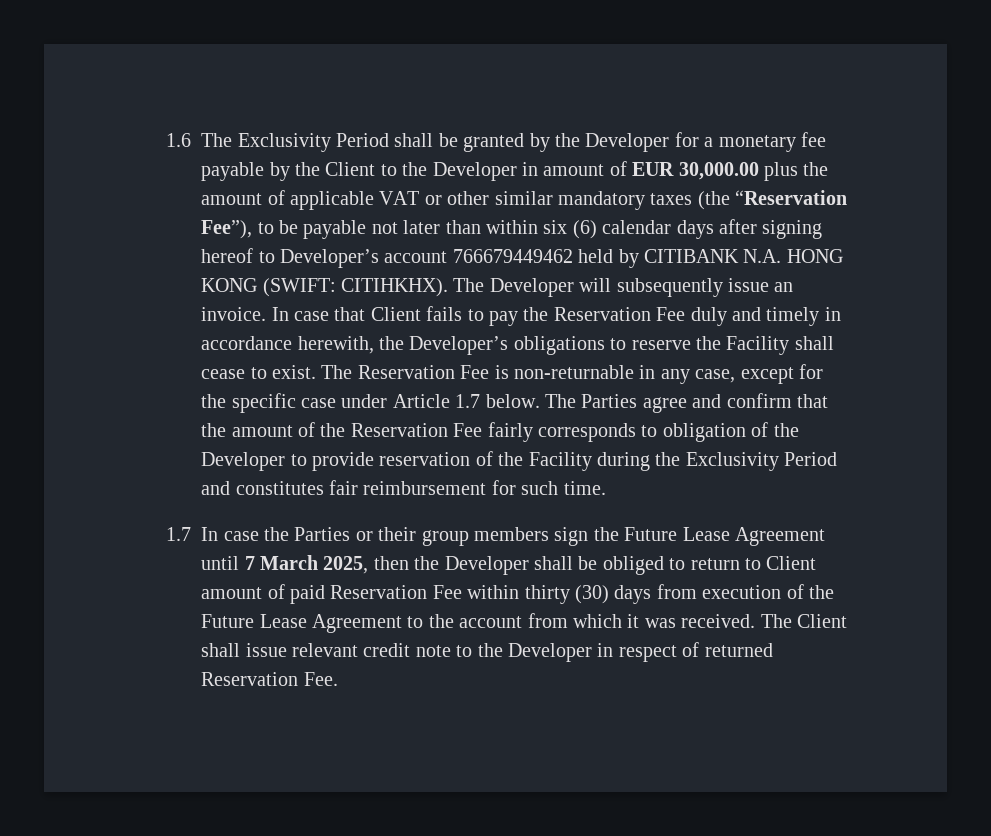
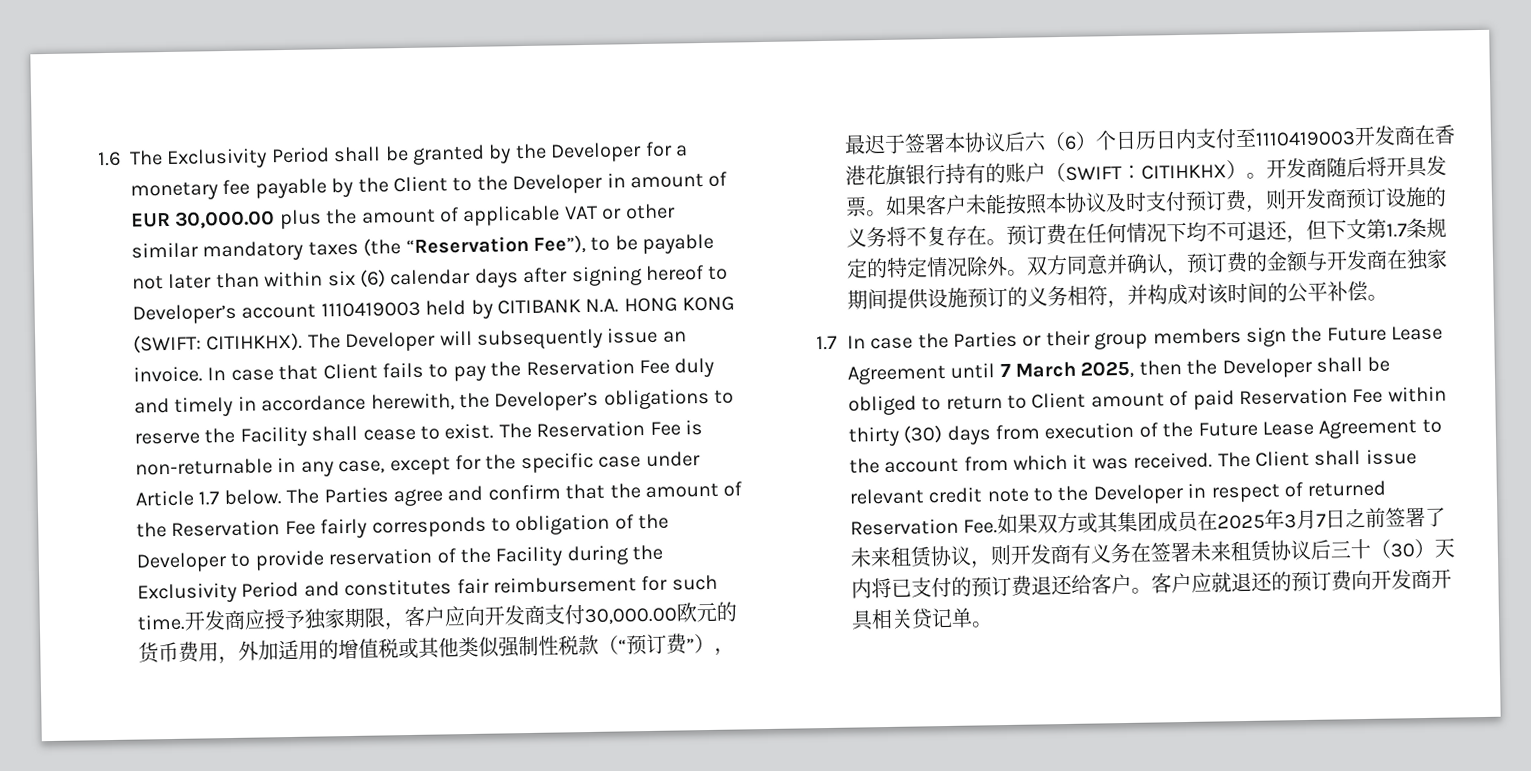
[452,249,573,263] 766679449462 -> [320,301,421,318] 1110419003
(606, 488) none -> [183,601,737,631] [137,633,735,665] [843,124,1456,155] [844,155,1447,186] [844,186,1447,217] [845,217,1447,248] [845,248,1448,279] [846,280,1388,310] 开发商应授予独家期限，客户应向开发商支付30,000.00欧元的货币费用，外加适用的增值税或其他类似强制性税款（“预订费”），最迟于签署本协议后六（6）个日历日内支付至1110419003开发商在香港花旗银行持有的账户（SWIFT：CITIHKHX）。开发商随后将开具发票。如果客户未能按照本协议及时支付预订费，则开发商预订设施的义务将不复存在。预订费在任何情况下均不可退还，但下文第1.7条规定的特定情况除外。双方同意并确认，预订费的金额与开发商在独家期间提供设施预订的义务相符，并构成对该时间的公平补偿。
(338, 679) none -> [997,506,1447,535] [849,538,1455,569] [850,568,1452,599] [850,607,993,631] 如果双方或其集团成员在2025年3月7日之前签署了未来租赁协议，则开发商有义务在签署未来租赁协议后三十（30）天内将已支付的预订费退还给客户。客户应就退还的预订费向开发商开具相关贷记单。

